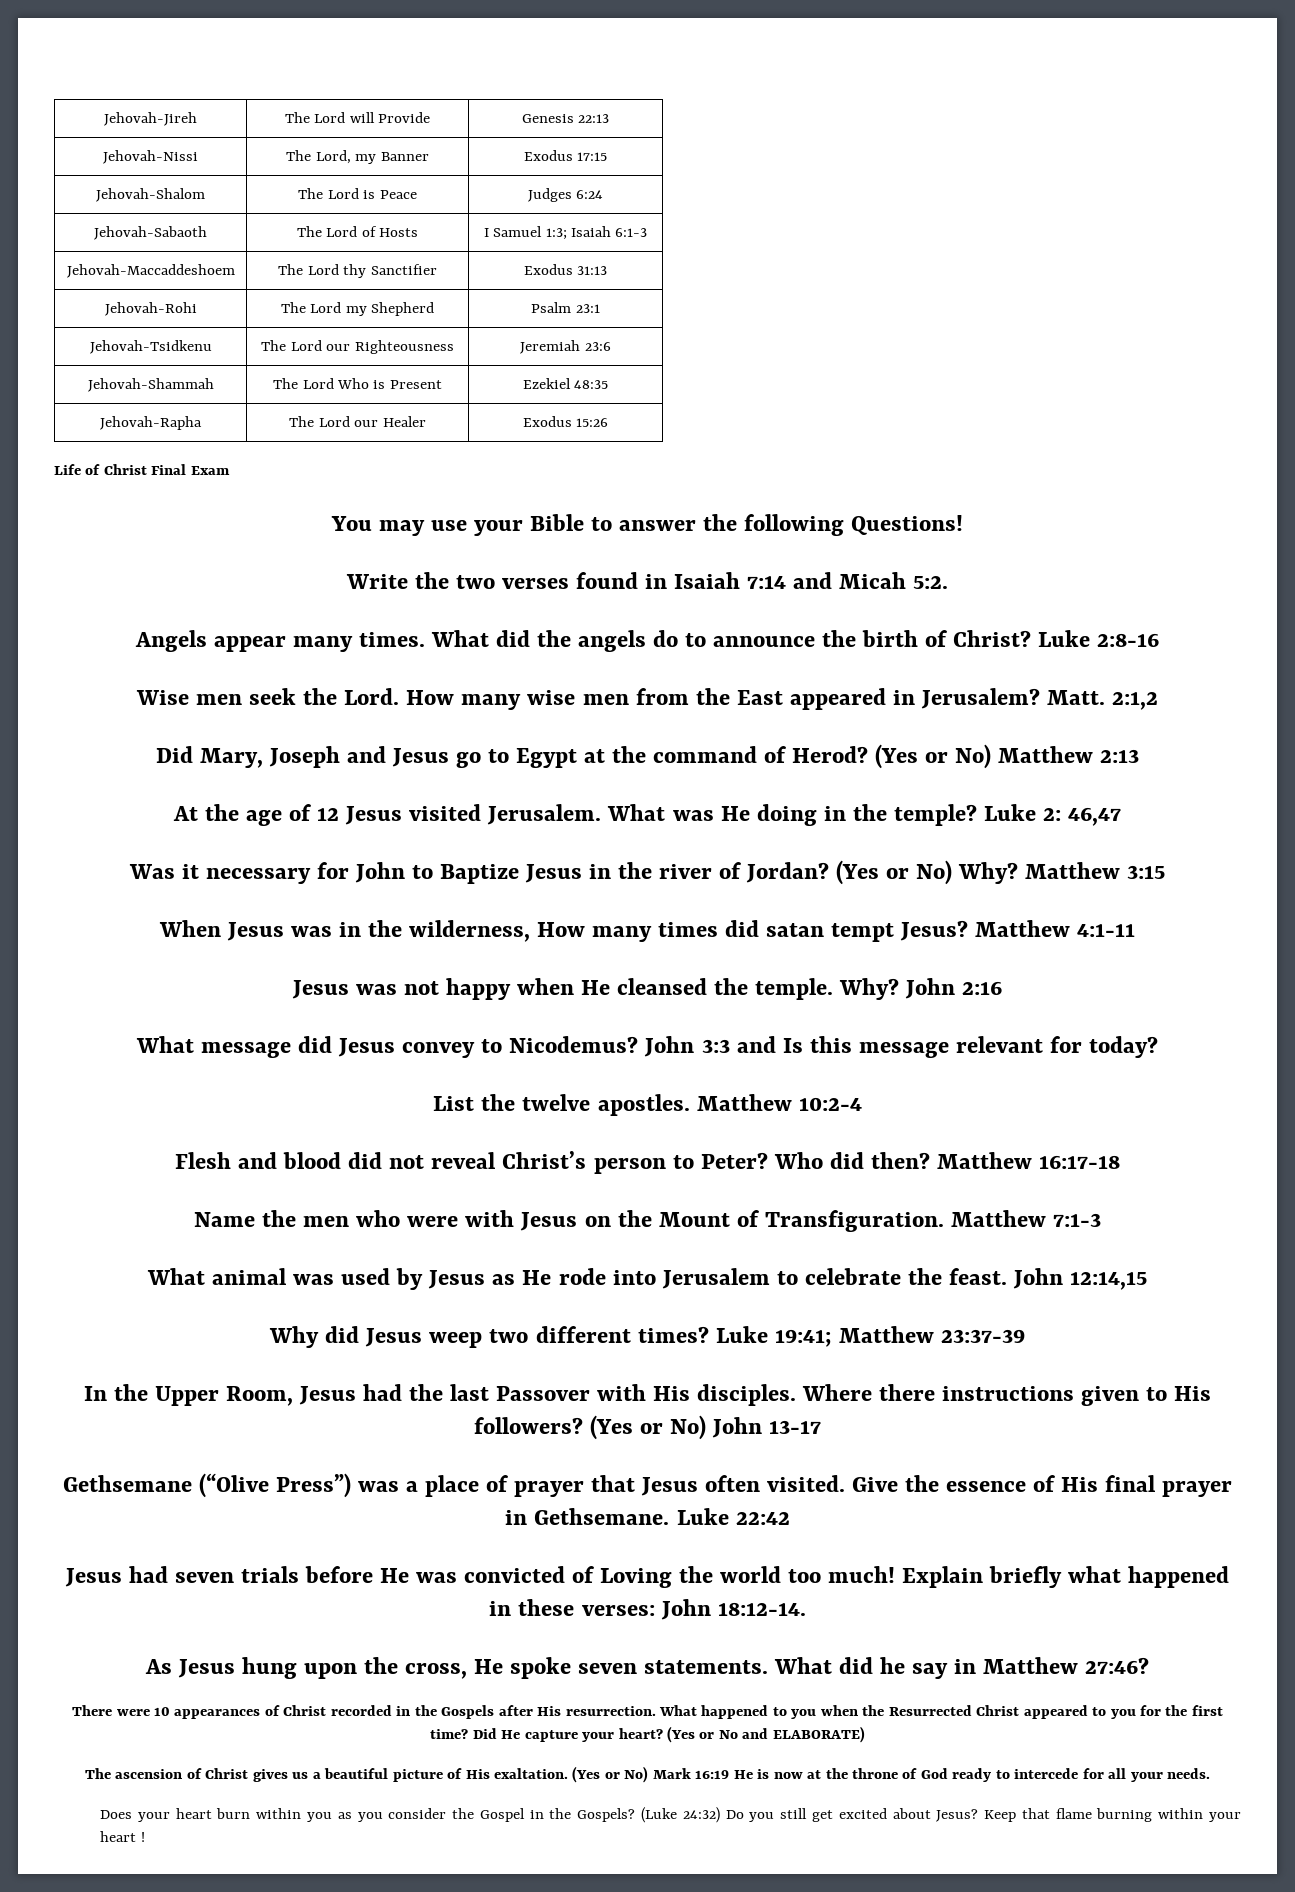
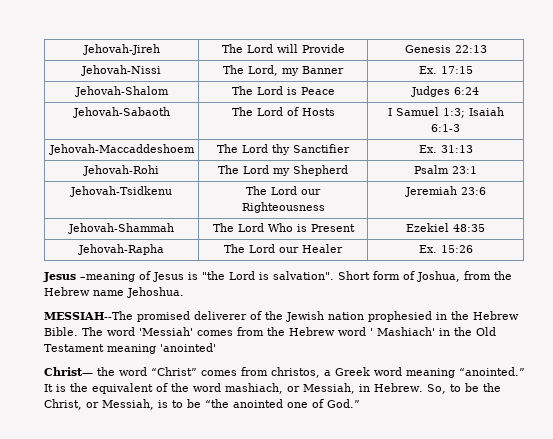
[523,150,573,161] Exodus -> [418,66,437,74] Ex.
[523,264,573,275] Exodus -> [418,145,437,153] Ex.
[522,416,572,427] Exodus -> [418,245,437,253] Ex.
[54,464,230,475] [330,514,964,536] [345,572,949,589] [134,630,1160,652] [136,688,1158,710] [155,744,1140,769] [173,804,1121,826] [128,860,1166,885] [158,920,1136,942] [291,978,1003,1000] [136,1036,1158,1058] [433,1094,862,1116] [175,1151,1120,1174] [194,1210,1101,1232] [147,1268,1147,1290] [269,1326,1025,1348] [83,1384,1212,1406] [473,1415,822,1440] [62,1473,1233,1498] [505,1508,790,1525] [64,1566,1230,1588] [489,1599,806,1620] [144,1657,1150,1679] [72,1705,1223,1719] [430,1726,865,1743] [84,1766,1211,1783] [100,1807,1241,1823] [100,1831,145,1842] Life of Christ Final Exam // You may use your Bible to answer the following Questions! // Write the two verses found in Isaiah 7:14 and Micah 5:2. // Angels appear many times. What did the angels do to announce the birth of Christ? Luke 2:8-16 // Wise men seek the Lord. How many wise men from the East appeared in Jerusalem? Matt. 2:1,2 // Did Mary, Joseph and Jesus go to Egypt at the command of Herod? (Yes or No) Matthew 2:13 // At the age of 12 Jesus visited Jerusalem. What was He doing in the temple? Luke 2: 46,47 // Was it necessary for John to Baptize Jesus in the river of Jordan? (Yes or No) Why? Matthew 3:15 // When Jesus was in the wilderness, How many times did satan tempt Jesus? Matthew 4:1-11 // Jesus was not happy when He cleansed the temple. Why? John 2:16 // What message did Jesus convey to Nicodemus? John 3:3 and Is this message relevant for today? // List the twelve apostles. Matthew 10:2-4 // Flesh and blood did not reveal Christ’s person to Peter? Who did then? Matthew 16:17-18 // Name the men who were with Jesus on the Mount of Transfiguration. Matthew 7:1-3 // What animal was used by Jesus as He rode into Jerusalem to celebrate the feast. John 12:14,15 // Why did Jesus weep two different times? Luke 19:41; Matthew 23:37-39 // In the Upper Room, Jesus had the last Passover with His disciples. Where there instructions given to His followers? (Yes or No) John 13-17 // Gethsemane (“Olive Press”) was a place of prayer that Jesus often visited. Give the essence of His final prayer in Gethsemane. Luke 22:42 // Jesus had seven trials before He was convicted of Loving the world too much! Explain briefly what happened in these verses: John 18:12-14. // As Jesus hung upon the cross, He spoke seven statements. What did he say in Matthew 27:46? // There were 10 appearances of Christ recorded in the Gospels after His resurrection. What happened to you when the Resurrected Christ appeared to you for the first time? Did He capture your heart? (Yes or No and ELABORATE) // The ascension of Christ gives us a beautiful picture of His exaltation. (Yes or No) Mark 16:19 He is now at the throne of God ready to intercede for all your needs. // Does your heart burn within you as you consider the Gospel in the Gospels? (Luke 24:32) Do you still get excited about Jesus? Keep that flame burning within your heart ! -> [43,271,512,282] [44,287,184,298] [44,311,519,322] [44,327,496,336] [44,343,216,354] [44,367,525,378] [44,383,501,394] [44,399,360,410] Jesus –meaning of Jesus is "the Lord is salvation". Short form of Joshua, from the Hebrew name Jehoshua. // MESSIAH--The promised deliverer of the Jewish nation prophesied in the Hebrew Bible. The word 'Messiah' comes from the Hebrew word ' Mashiach' in the Old Testament meaning 'anointed' // Christ— the word “Christ” comes from christos, a Greek word meaning “anointed.” It is the equivalent of the word mashiach, or Messiah, in Hebrew. So, to be the Christ, or Messiah, is to be “the anointed one of God.”

